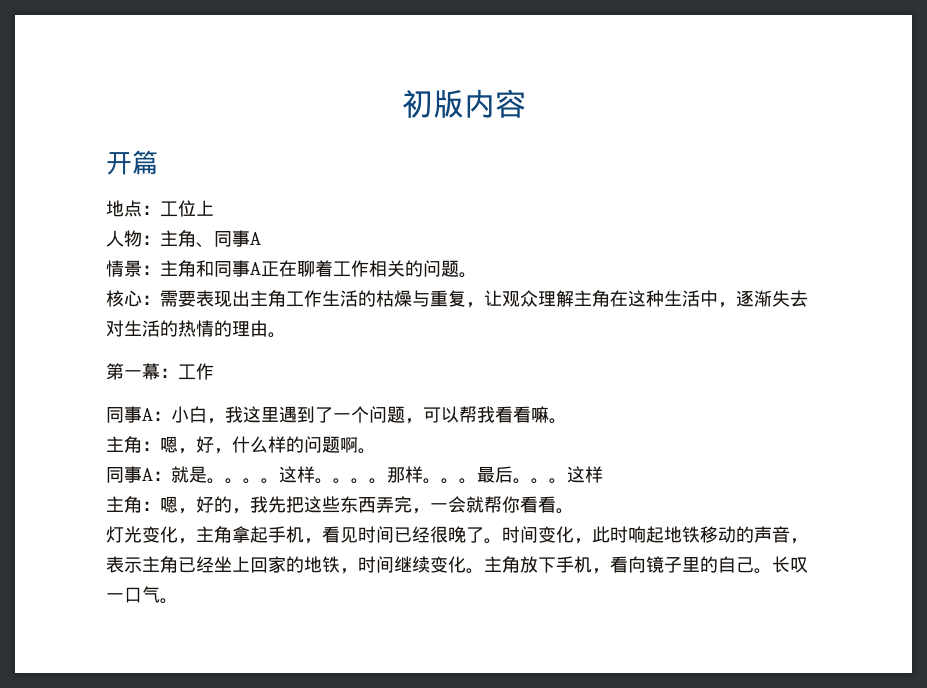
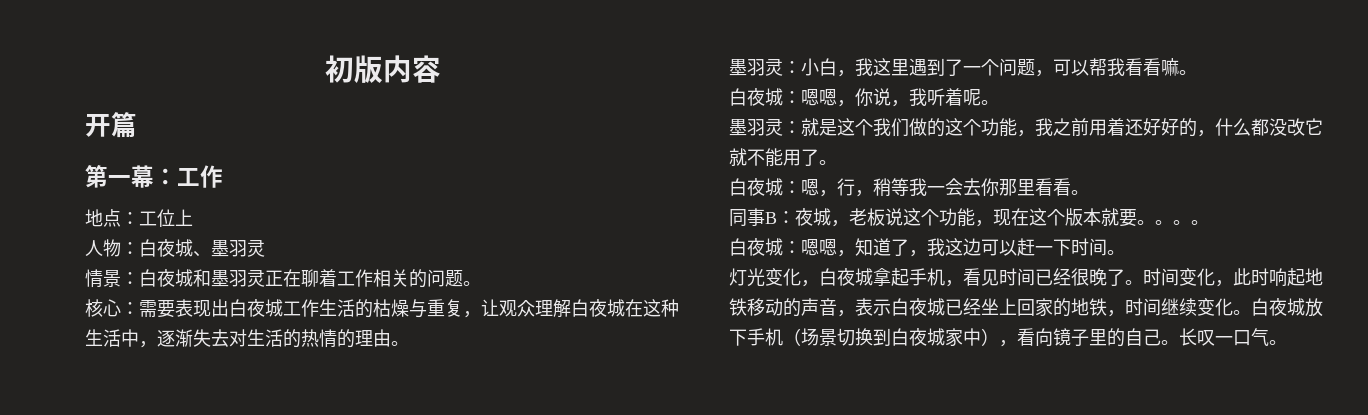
(158, 162) none -> [85,165,223,188] // 第一幕：工作
[160,230,261,248] [106,260,261,277] 主角、同事A // 情景：主角和同事A -> [139,239,265,257] [85,269,265,288] 白夜城、墨羽灵 // 情景：白夜城和墨羽灵
[250,290,286,307] 主角 -> [229,299,283,317] 白夜城
[574,290,610,307] 主角 -> [571,299,625,317] 白夜城
[106,363,214,380] [106,406,153,423] 第一幕：工作 // 同事A -> [729,59,783,76] 墨羽灵
[106,436,376,454] [106,466,603,484] [106,496,556,514] 主角：嗯，好，什么样的问题啊。 // 同事A：就是。。。。这样。。。。那样。。。最后。。。这样 // 主角：嗯，好的，我先把这些东西弄完，一会就帮你看看 -> [729,88,999,107] [729,118,1323,137] [729,148,837,167] [729,178,1089,197] [729,208,1209,227] [729,238,1107,257] 白夜城：嗯嗯，你说，我听着呢。 // 墨羽灵：就是这个我们做的这个功能，我之前用着还好好的，什么都没改它就不能用了。 // 白夜城：嗯，行，稍等我一会去你那里看看。 // 同事B：夜城，老板说这个功能，现在这个版本就要。。。。 // 白夜城：嗯嗯，知道了，我这边可以赶一下时间
[196,526,232,543] 主角 -> [819,268,873,286] 白夜城
[142,556,178,573] 主角 -> [891,298,945,316] 白夜城
[484,556,520,573] 主角 -> [1251,298,1305,316] 白夜城
(592, 564) none -> [783,328,999,347] （场景切换到白夜城家中）

